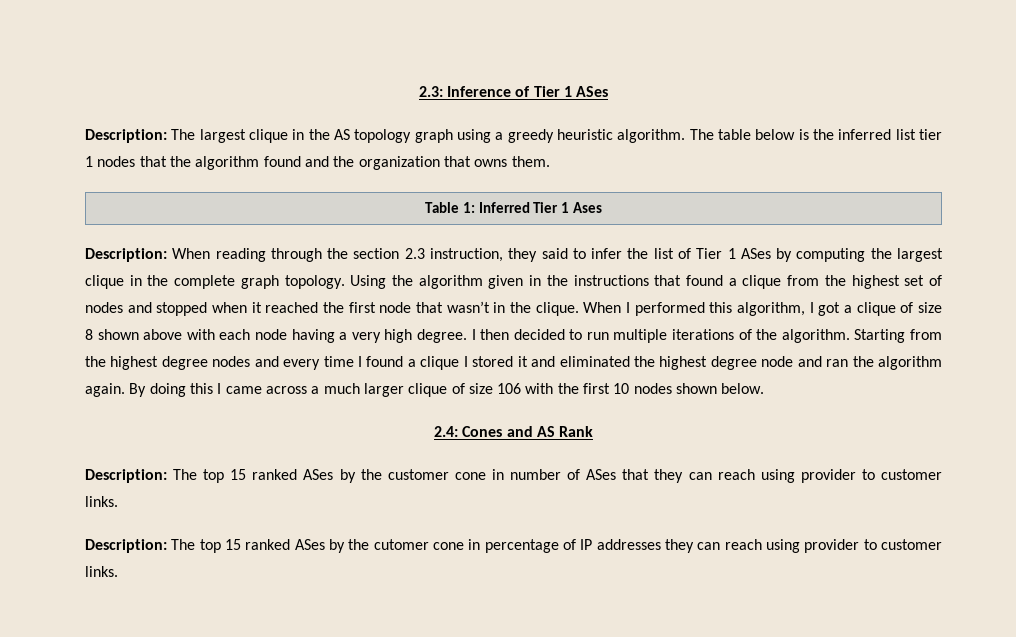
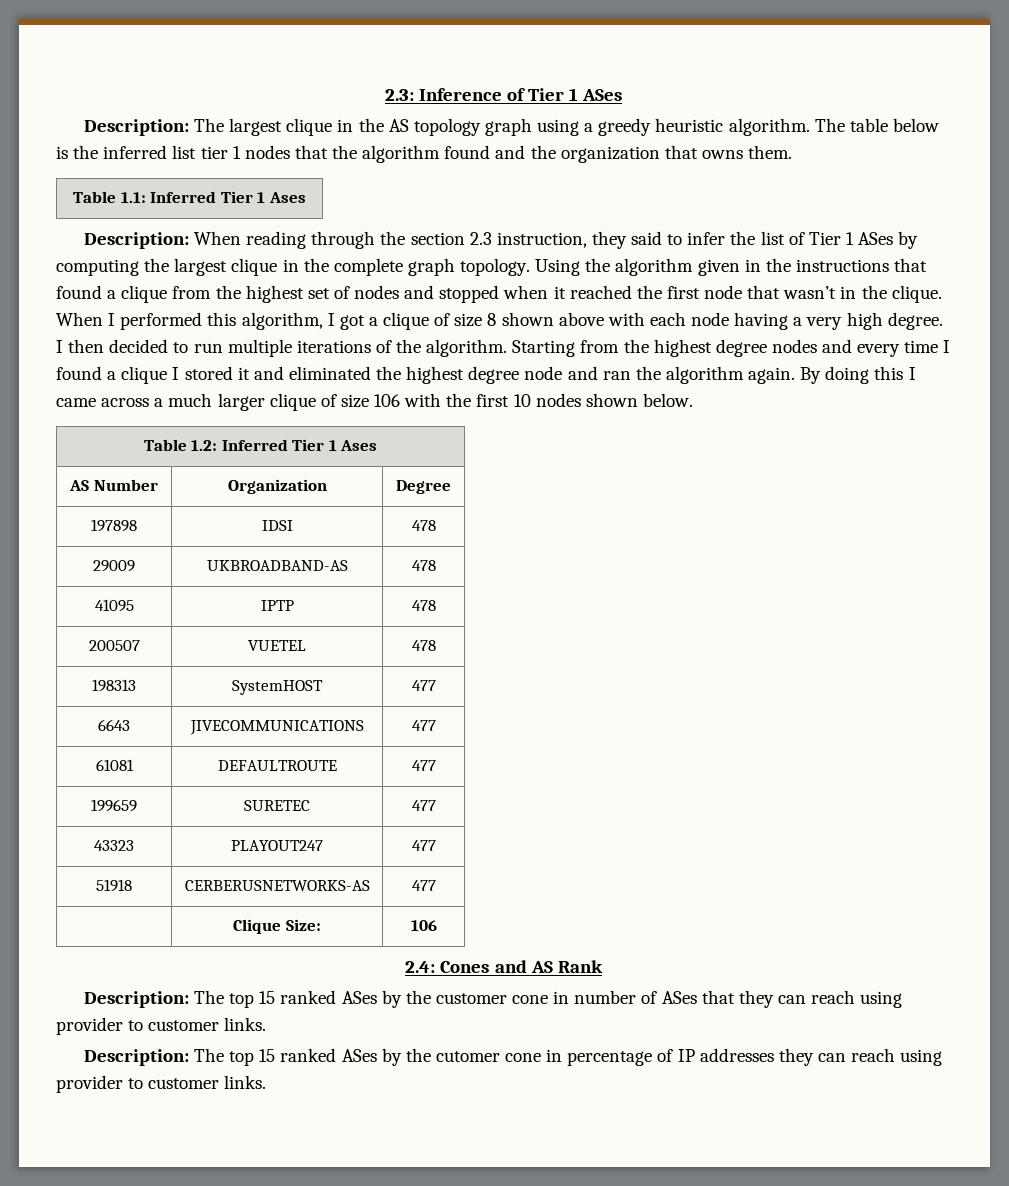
[462,202,475,213] 1: -> [120,192,146,203] 1.1:
(765, 388) none -> [143,439,378,451] [69,479,158,491] [227,479,327,494] [396,480,451,494] [91,519,137,532] [261,520,293,531] [411,520,436,531] [93,560,135,572] [206,560,348,571] [411,560,436,571] [94,599,134,612] [260,600,294,611] [411,600,436,611] [88,640,140,651] [248,640,306,651] [411,640,436,651] [92,679,136,692] [232,680,323,695] [411,680,436,691] [98,719,130,731] [189,720,364,735] [411,720,436,731] [95,759,134,771] [217,760,337,771] [411,760,436,771] [91,799,137,812] [244,800,310,811] [411,800,436,811] [94,840,134,851] [231,840,323,851] [411,840,436,851] [96,879,132,892] [184,880,370,891] [411,880,436,891] [233,919,321,934] [410,920,437,931] // Table 1.2: Inferred Tier 1 Ases // AS Number | Organization | Degree // 197898 | IDSI | 478 // 29009 | UKBROADBAND-AS | 478 // 41095 | IPTP | 478 // 200507 | VUETEL | 478 // 198313 | SystemHOST | 477 // 6643 | JIVECOMMUNICATIONS | 477 // 61081 | DEFAULTROUTE | 477 // 199659 | SURETEC | 477 // 43323 | PLAYOUT247 | 477 // 51918 | CERBERUSNETWORKS-AS | 477 // | Clique Size: | 106

